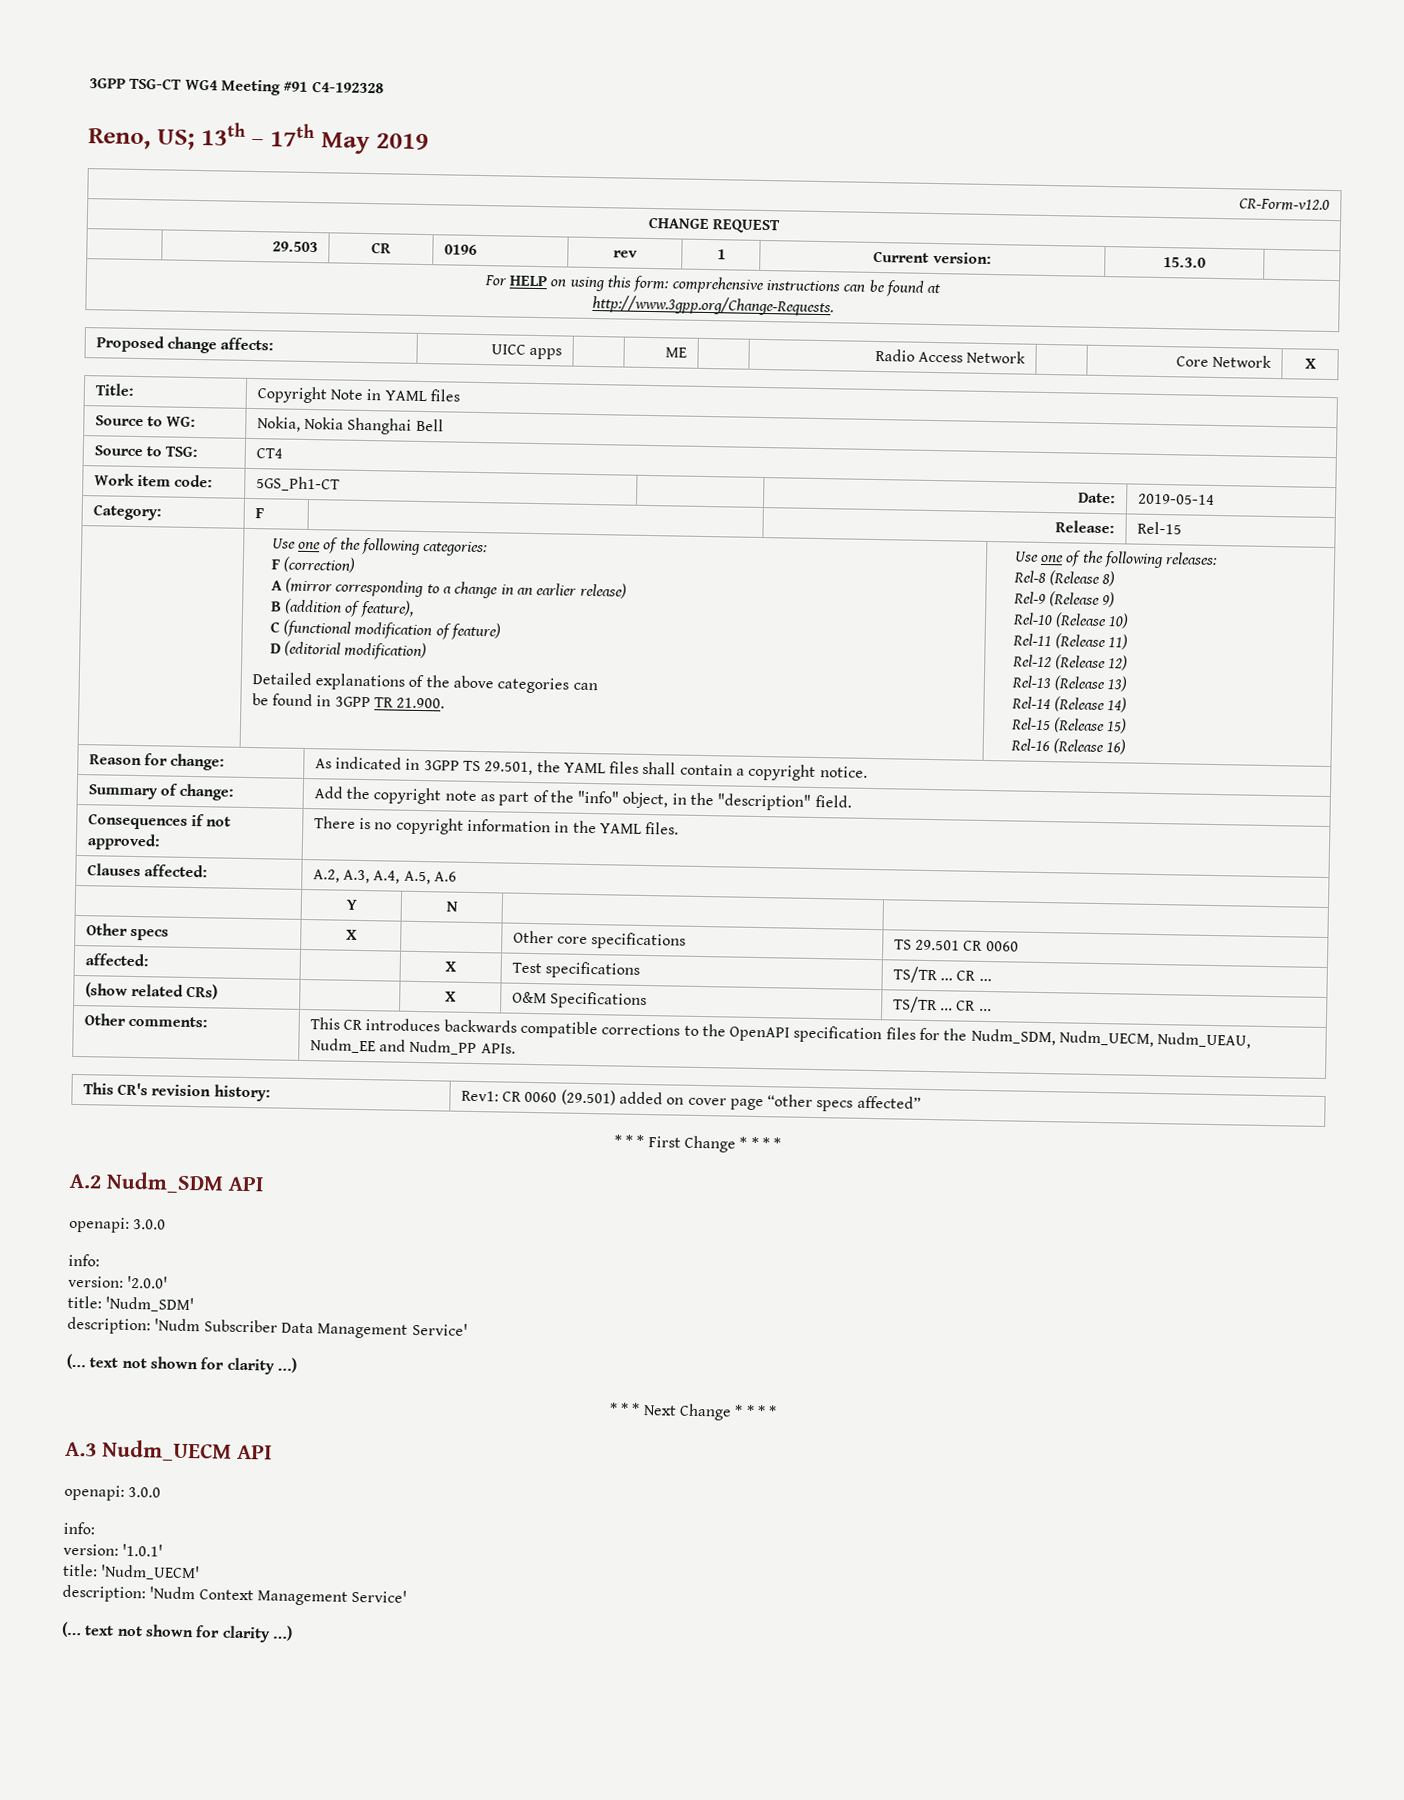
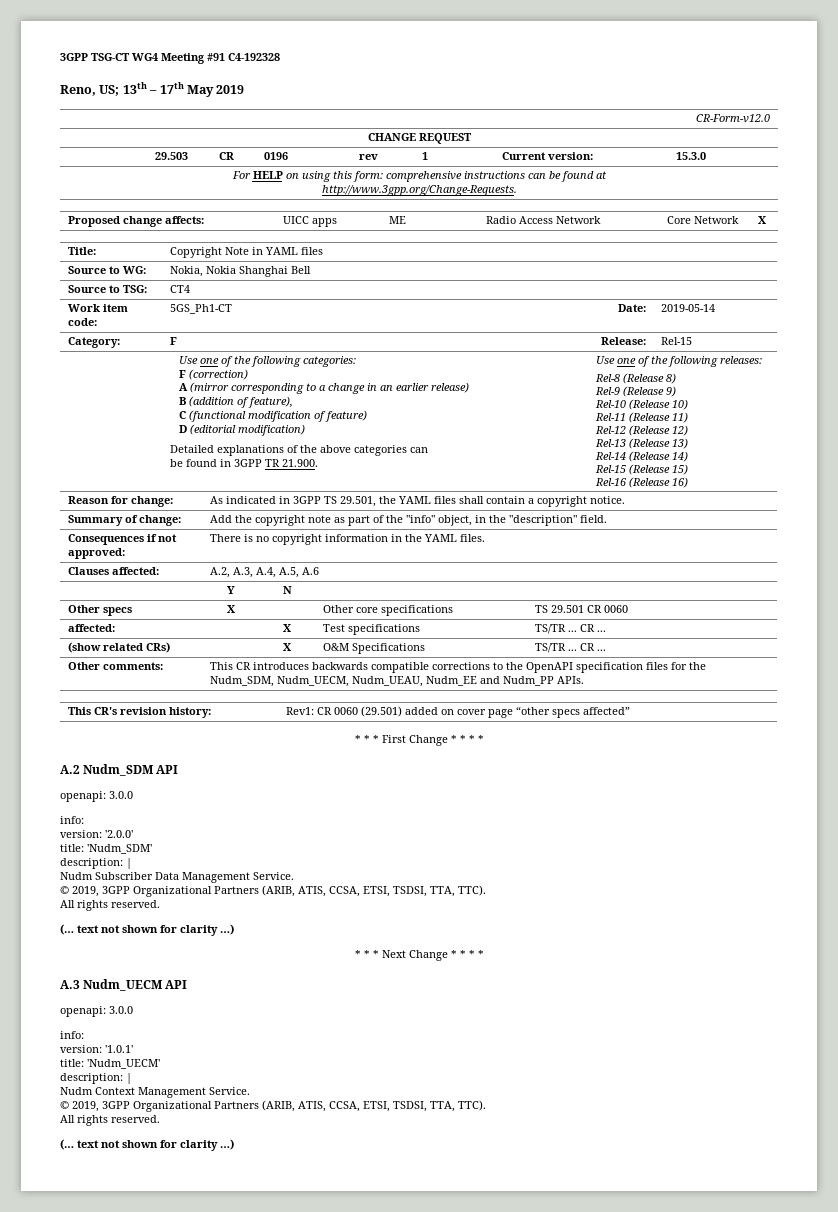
[154,1318,201,1332] 'Nudm -> [126,858,132,869] [60,872,93,880] | // Nudm
[411,1322,468,1336] Service' -> [253,872,294,880] [60,885,486,897] [60,900,160,911] Service. // © 2019, 3GPP Organizational Partners (ARIB, ATIS, CCSA, ETSI, TSDSI, TTA, TTC). // All rights reserved.
[149,1586,408,1606] 'Nudm Context Management Service' -> [126,1073,132,1084] [60,1087,250,1098] [60,1100,486,1112] [60,1115,160,1126] | // Nudm Context Management Service. // © 2019, 3GPP Organizational Partners (ARIB, ATIS, CCSA, ETSI, TSDSI, TTA, TTC). // All rights reserved.

